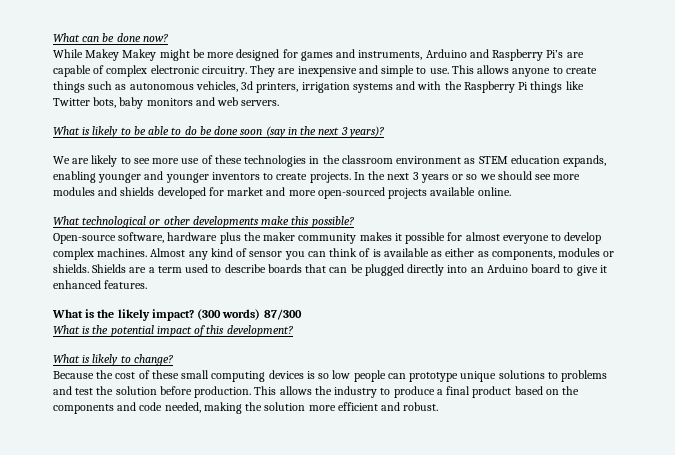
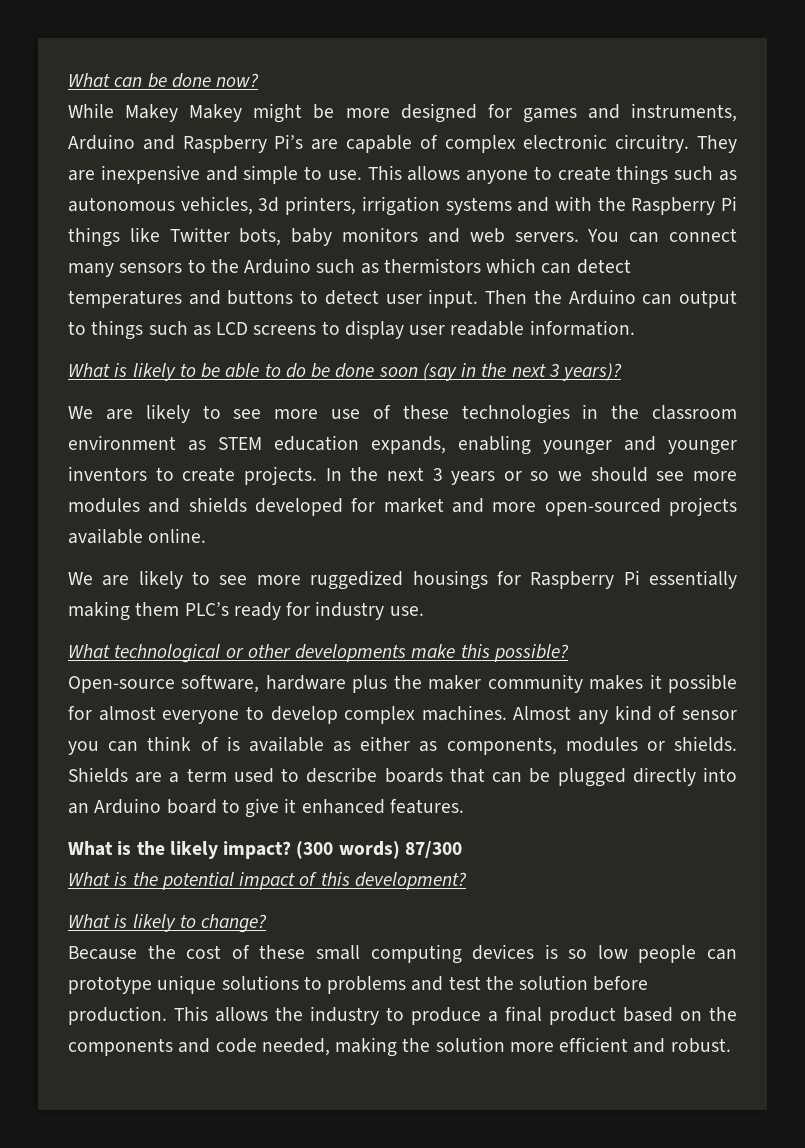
(280, 103) none -> [587,228,738,243] [68,258,631,277] [68,289,738,308] [68,320,635,340] You can connect many sensors to the Arduino such as thermistors which can detect temperatures and buttons to detect user input. Then the Arduino can output to things such as LCD screens to display user readable information.
(511, 191) none -> [68,570,738,590] [68,601,424,621] // We are likely to see more ruggedized housings for Raspberry Pi essentially making them PLC’s ready for industry use.

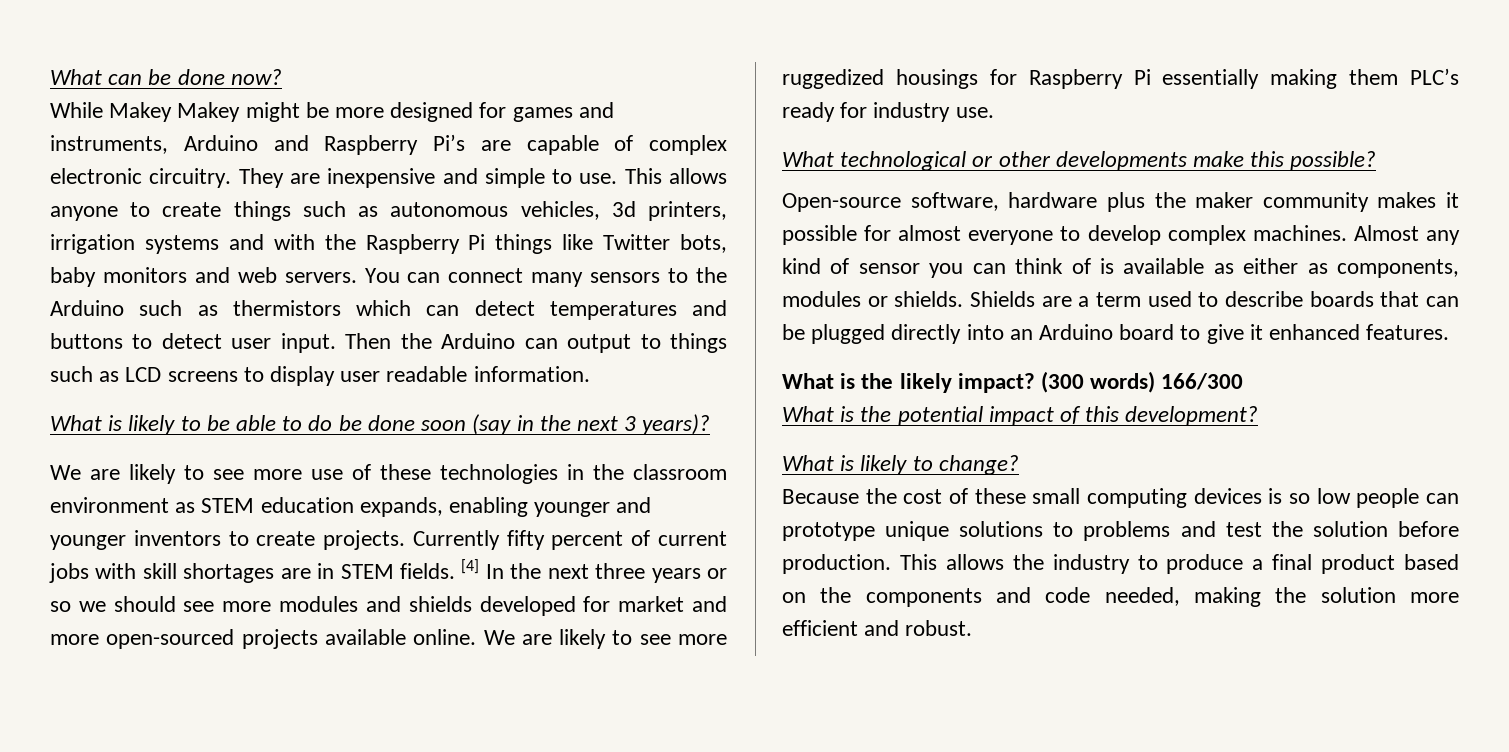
(317, 475) none -> [412,530,727,550] [49,559,480,583] Currently fifty percent of current jobs with skill shortages are in STEM fields. [4]
[432,468,443,481] 3 -> [595,563,646,579] three
(207, 535) // -> (477, 637) none
[404,841,462,858] 87/300 -> [1161,373,1244,390] 166/300

